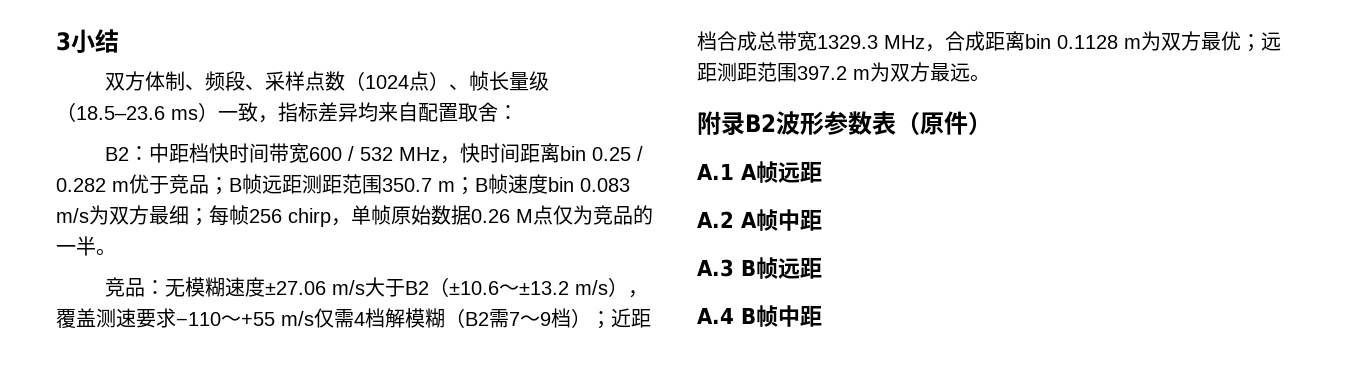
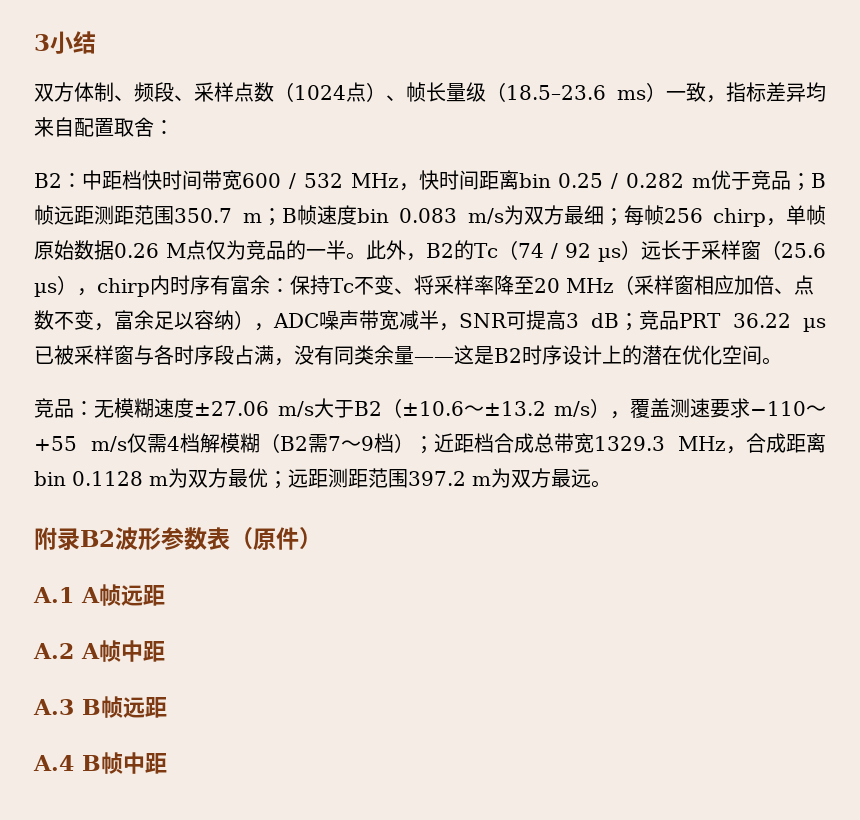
(116, 252) none -> [366,240,826,262] [34,275,814,297] [34,310,827,332] [34,345,782,366] 此外，B2的Tc（74 / 92 µs）远长于采样窗（25.6 µs），chirp内时序有富余：保持Tc不变、将采样率降至20 MHz（采样窗相应加倍、点数不变，富余足以容纳），ADC噪声带宽减半，SNR可提高3 dB；竞品PRT 36.22 µs已被采样窗与各时序段占满，没有同类余量——这是B2时序设计上的潜在优化空间。

